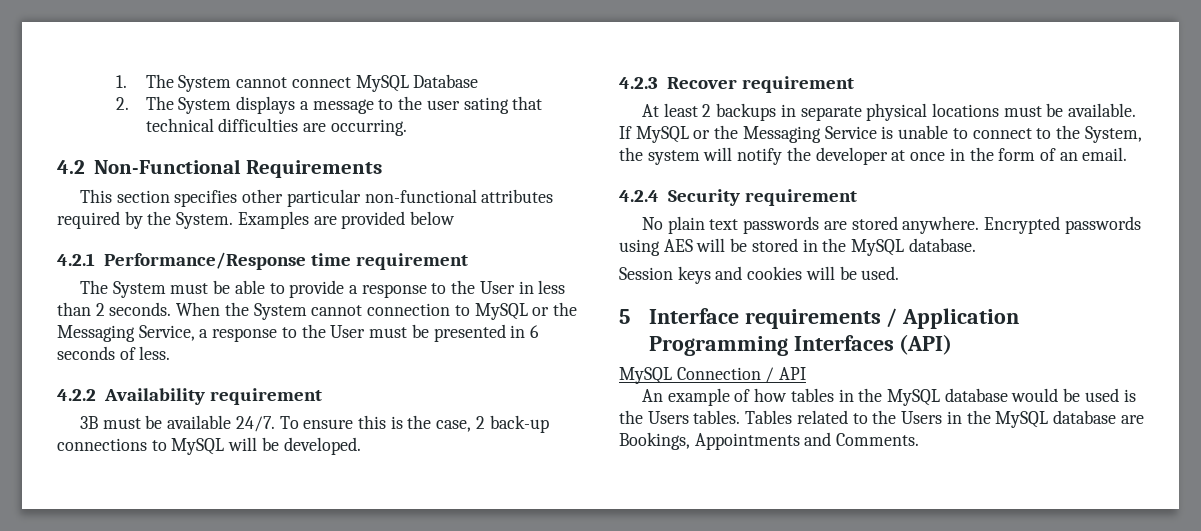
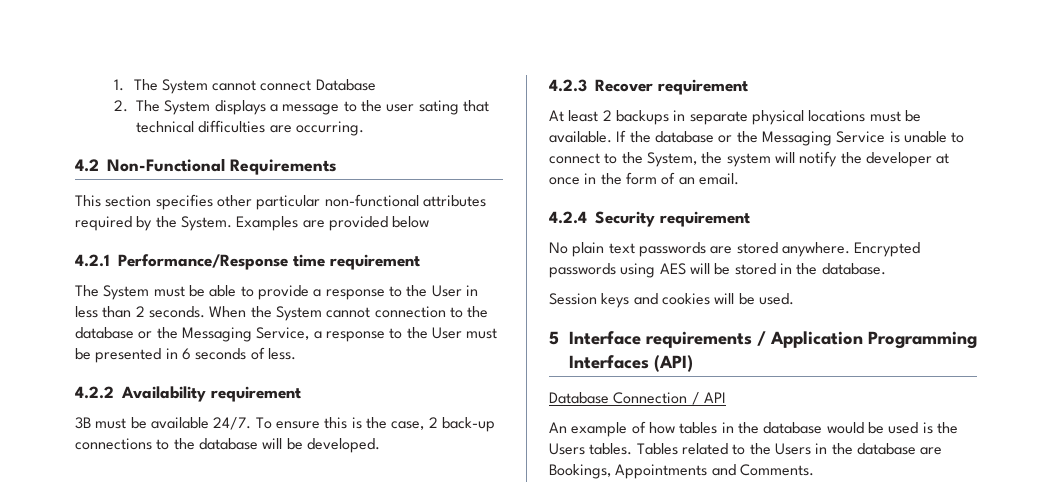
[355,75,409,92] MySQL -> (312, 85) none
[474,303,528,320] MySQL -> [467,306,489,318] [75,327,134,339] the database
[171,438,225,455] MySQL -> [173,438,258,450] the database
[635,126,689,143] MySQL -> [629,131,714,143] the database
[851,239,905,256] MySQL -> (818, 269) none
[619,367,672,384] MySQL -> [549,392,609,404] Database
[887,389,941,406] MySQL -> (759, 428) none
[995,411,1049,428] MySQL -> (853, 449) none

